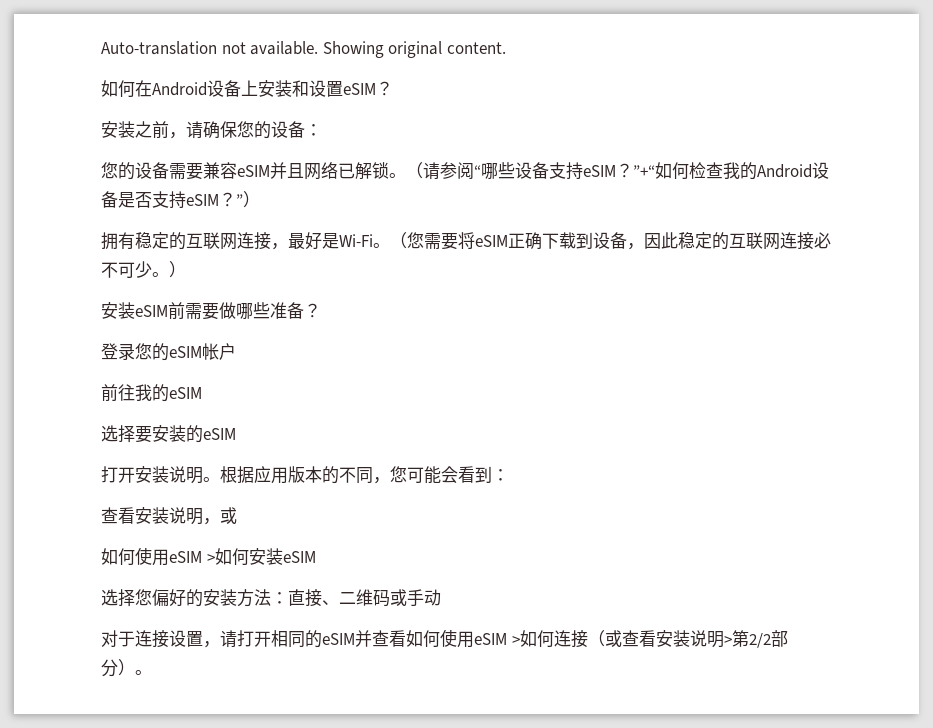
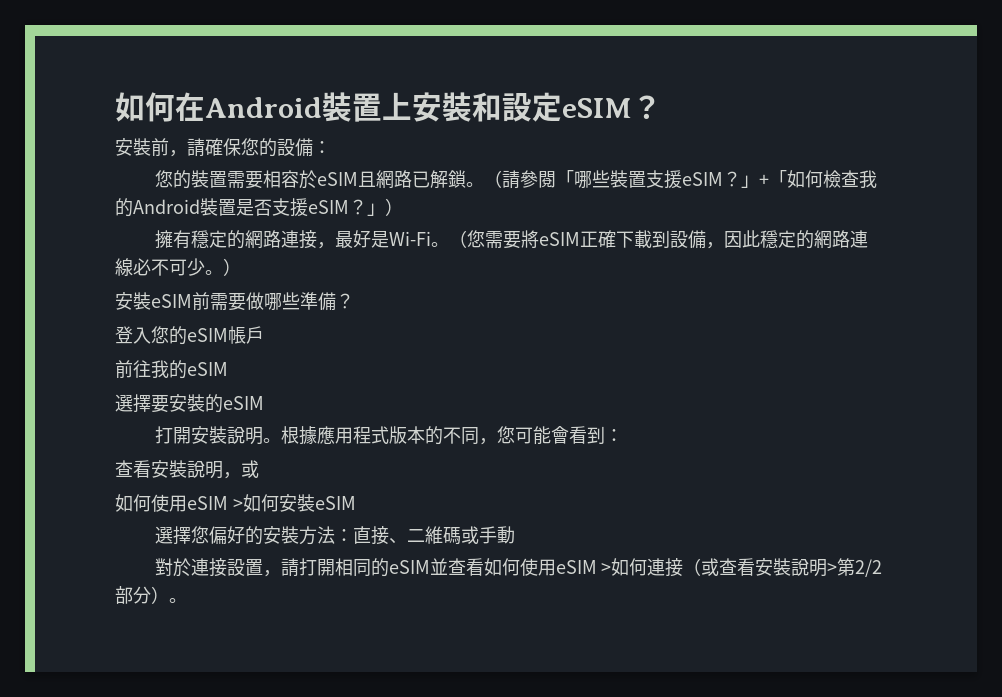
[101,41,506,58] [101,80,393,97] [101,121,322,139] [101,162,829,180] [101,191,260,209] [101,232,254,250] Auto-translation not available. Showing original content. // 如何在Android设备上安装和设置eSIM？ // 安装之前，请确保您的设备： // 您的设备需要兼容eSIM并且网络已解锁。（请参阅“哪些设备支持eSIM？”+“如何检查我的Android设备是否支持eSIM？”） // 拥有稳定的互联网连 -> [115,92,662,122] [115,138,331,157] [154,170,877,189] [115,198,403,217] [154,230,299,249] 如何在Android裝置上安裝和設定eSIM？ // 安裝前，請確保您的設備： // 您的裝置需要相容於eSIM且網路已解鎖。（請參閱「哪些裝置支援eSIM？」+「如何檢查我的Android裝置是否支援eSIM？」） // 擁有穩定的網路連
[458,232,814,250] 将eSIM正确下载到设备，因此稳定的互联网连接 -> [520,230,868,249] [115,258,133,276] 將eSIM正確下載到設備，因此穩定的網路連線
[118,302,135,319] 装 -> [133,292,151,310] 裝
[270,302,304,319] 准备 -> [300,292,336,311] 準備
[118,343,135,360] 录 -> [133,327,151,344] 入
[202,343,236,360] 帐户 -> [228,326,264,344] 帳戶
[101,425,186,443] 选择要安装 -> [115,394,205,413] 選擇要安裝
[118,466,288,484] 开安装说明。根据应用 -> [172,426,389,445] 開安裝說明。根據應用程式
[441,466,458,483] 会 -> [550,426,569,444] 會
[152,507,186,524] 装说 -> [169,460,205,478] 裝說
[265,548,316,565] [101,589,135,607] 装eSIM // 选择 -> [296,494,356,512] [154,526,191,545] 裝eSIM // 選擇
[220,589,237,606] 装 -> [280,526,299,544] 裝
[356,589,441,607] [101,630,271,648] 维码或手动 // 对于连接设置，请打开 -> [424,526,515,545] [154,558,335,577] 維碼或手動 // 對於連接設置，請打開
[355,630,372,647] 并 -> [429,558,448,575] 並
[553,630,571,647] 连 -> [647,558,666,576] 連
[672,630,707,647] 装说 -> [773,558,810,576] 裝說

